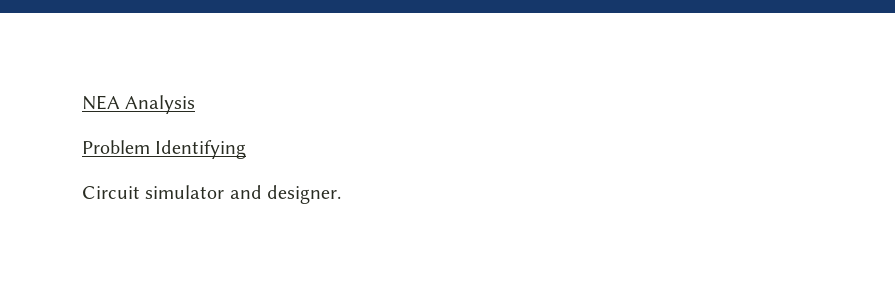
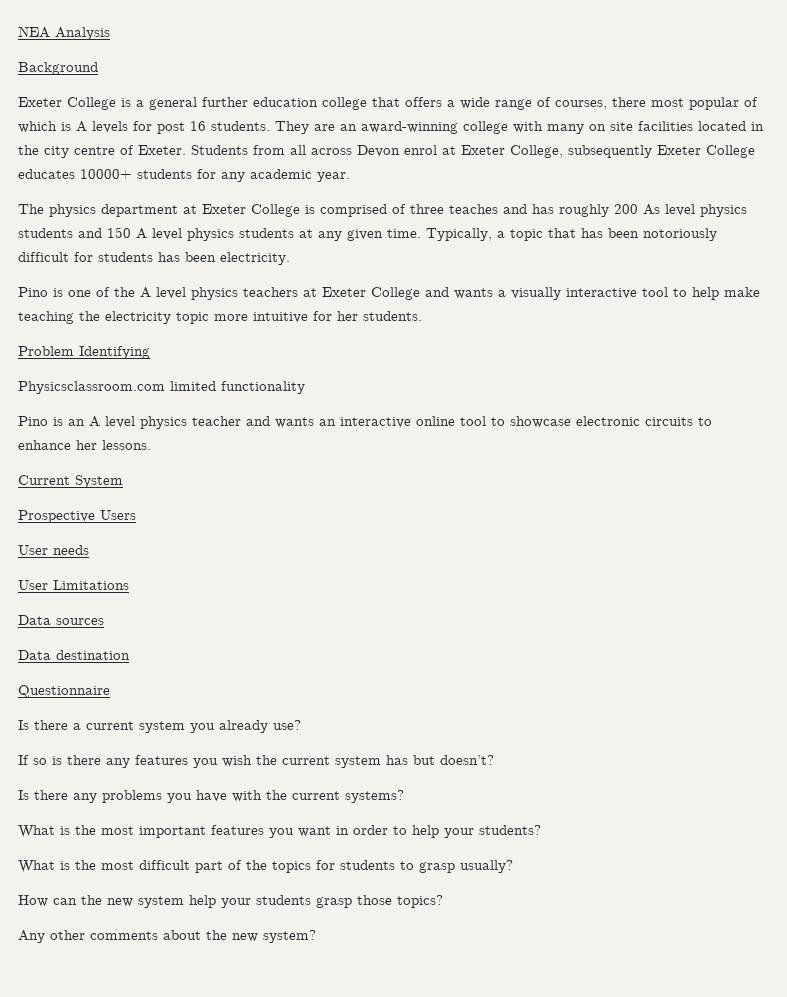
[82,140,247,159] [82,185,342,204] Problem Identifying // Circuit simulator and designer. -> [18,62,98,75] [18,97,758,110] [18,121,764,134] [18,145,755,158] [18,169,350,182] [18,204,747,217] [18,227,717,241] [18,252,290,265] [18,287,760,300] [18,311,422,324] [18,346,150,359] [18,381,305,394] [18,416,712,429] [18,440,151,450] [18,475,123,488] [18,510,136,523] [18,545,89,555] [18,580,129,590] [18,615,104,625] [18,650,130,660] [18,685,110,698] [18,720,301,733] [18,755,494,768] [18,790,404,803] [18,825,541,838] [18,860,513,873] [18,895,443,908] [18,930,316,943] Background // Exeter College is a general further education college that offers a wide range of courses, there most popular of which is A levels for post 16 students. They are an award-winning college with many on site facilities located in the city centre of Exeter. Students from all across Devon enrol at Exeter College, subsequently Exeter College educates 10000+ students for any academic year. // The physics department at Exeter College is comprised of three teaches and has roughly 200 As level physics students and 150 A level physics students at any given time. Typically, a topic that has been notoriously difficult for students has been electricity. // Pino is one of the A level physics teachers at Exeter College and wants a visually interactive tool to help make teaching the electricity topic more intuitive for her students. // Problem Identifying // Physicsclassroom.com limited functionality // Pino is an A level physics teacher and wants an interactive online tool to showcase electronic circuits to enhance her lessons. // Current System // Prospective Users // User needs // User Limitations // Data sources // Data destination // Questionnaire // Is there a current system you already use? // If so is there any features you wish the current system has but doesn’t? // Is there any problems you have with the current systems? // What is the most important features you want in order to help your students? // What is the most difficult part of the topics for students to grasp usually? // How can the new system help your students grasp those topics? // Any other comments about the new system?

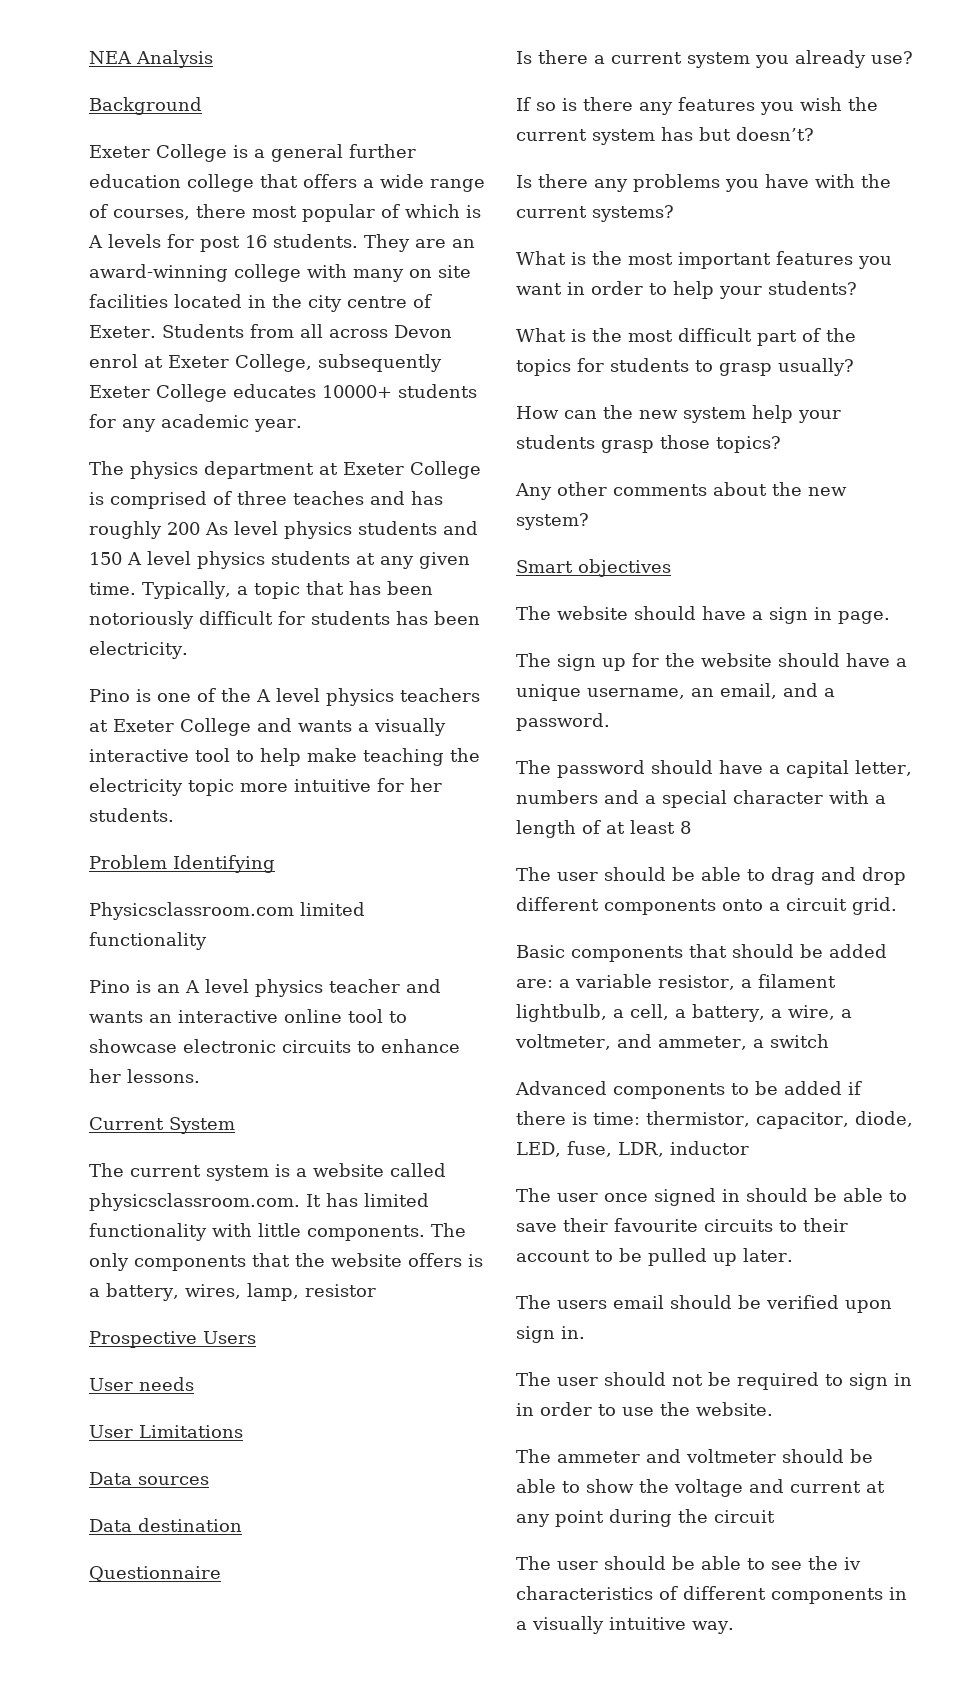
(123, 481) none -> [89,1163,446,1181] [89,1193,429,1211] [89,1223,466,1241] [89,1253,483,1271] [89,1283,376,1301] // The current system is a website called physicsclassroom.com. It has limited functionality with little components. The only components that the website offers is a battery, wires, lamp, resistor
(316, 936) none -> [516,559,671,577] [516,606,890,624] [516,653,907,671] [516,683,835,701] [516,713,610,731] [516,760,912,778] [516,790,886,808] [516,820,691,838] [516,867,906,885] [516,897,897,915] [516,944,887,962] [516,974,836,990] [516,1004,852,1022] [515,1034,829,1050] [515,1081,862,1099] [516,1111,913,1129] [516,1141,749,1157] [516,1188,907,1206] [516,1218,848,1232] [516,1248,793,1266] [516,1295,892,1313] [516,1326,585,1343] [516,1372,912,1390] [516,1402,773,1416] [516,1449,873,1463] [516,1479,885,1497] [516,1509,775,1527] [516,1556,861,1570] [516,1586,907,1604] [516,1616,734,1634] // Smart objectives // The website should have a sign in page. // The sign up for the website should have a unique username, an email, and a password. // The password should have a capital letter, numbers and a special character with a length of at least 8 // The user should be able to drag and drop different components onto a circuit grid. // Basic components that should be added are: a variable resistor, a filament lightbulb, a cell, a battery, a wire, a voltmeter, and ammeter, a switch // Advanced components to be added if there is time: thermistor, capacitor, diode, LED, fuse, LDR, inductor // The user once signed in should be able to save their favourite circuits to their account to be pulled up later. // The users email should be verified upon sign in. // The user should not be required to sign in in order to use the website. // The ammeter and voltmeter should be able to show the voltage and current at any point during the circuit // The user should be able to see the iv characteristics of different components in a visually intuitive way.

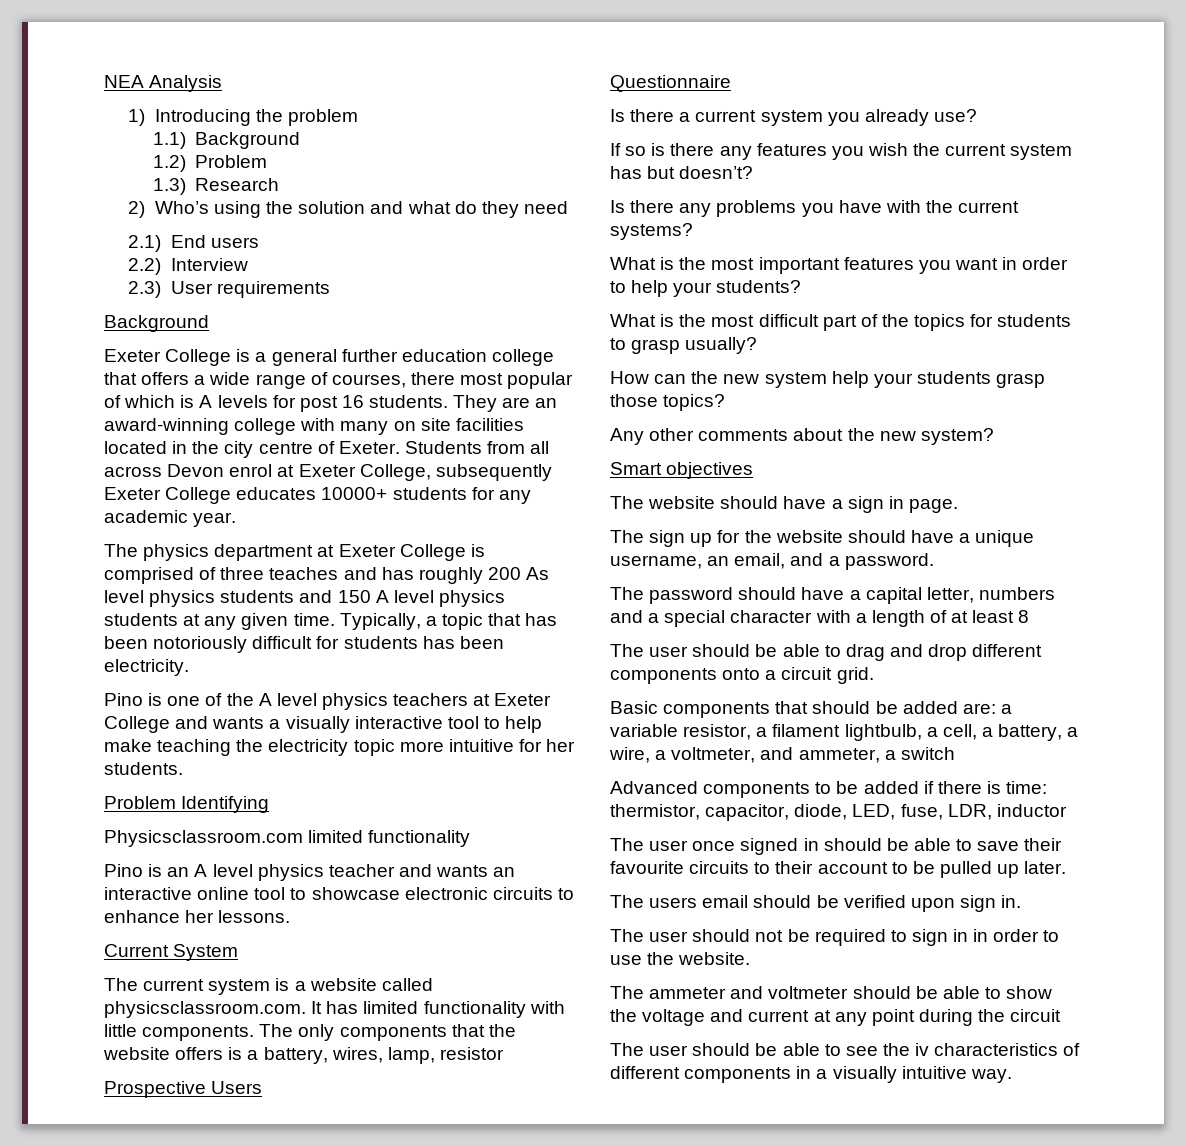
(213, 59) none -> [128,109,359,126] [152,132,301,149] [152,155,268,172] [152,178,280,195] [128,201,568,218] [128,235,260,252] [128,258,248,275] [128,281,331,298] // 1) Introducing the problem // 1.1) Background // 1.2) Problem // 1.3) Research // 2) Who’s using the solution and what do they need // 2.1) End users // 2.2) Interview // 2.3) User requirements
[89,1377,194,1391] [89,1425,243,1438] [89,1472,209,1485] [89,1518,242,1532] // User needs // User Limitations // Data sources // Data destination -> (263, 1087) none

